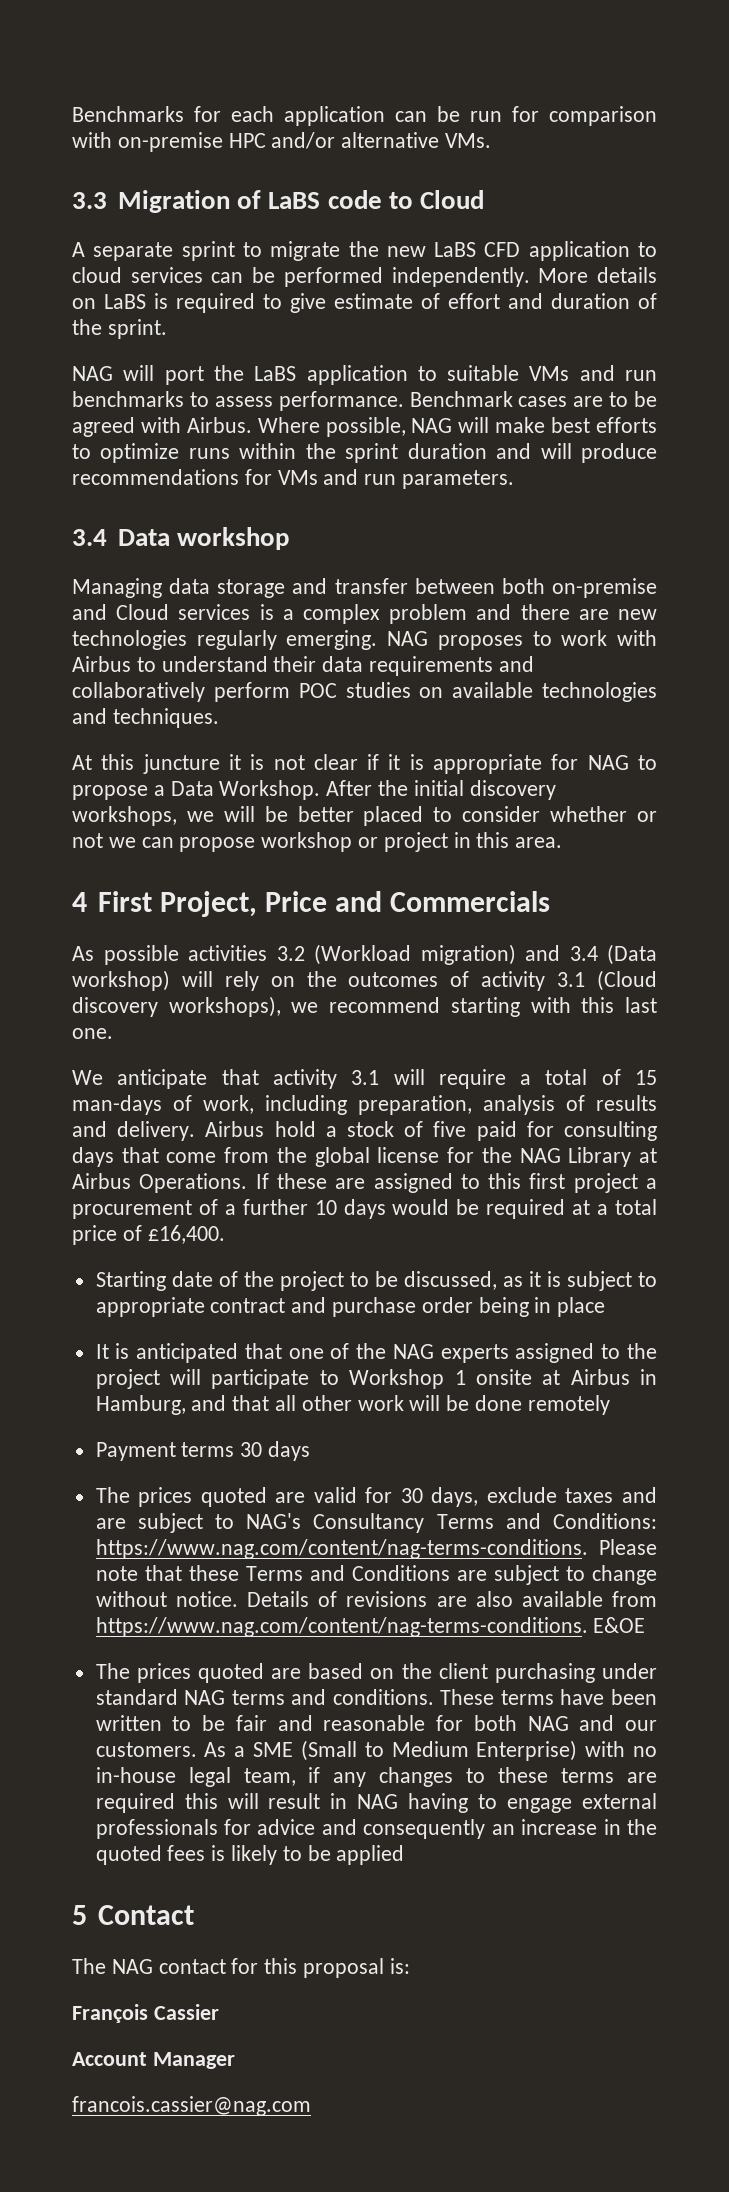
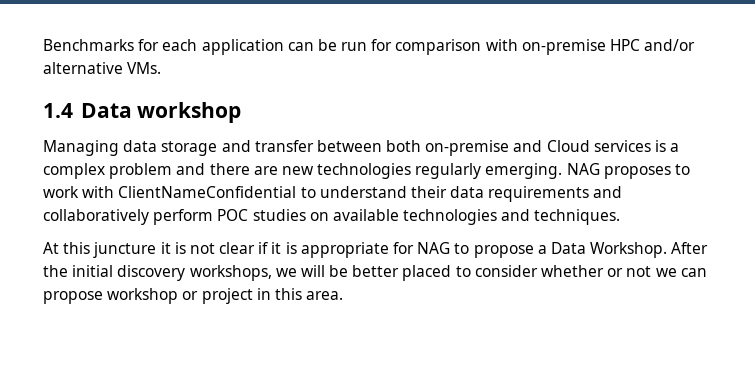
[72,190,485,213] [72,241,657,261] [72,267,657,287] [72,293,657,313] [72,319,167,339] [72,365,657,385] [72,391,657,411] [72,417,658,437] [72,443,658,463] [72,469,515,489] [72,529,107,546] 3.3 Migration of LaBS code to Cloud // A separate sprint to migrate the new LaBS CFD application to cloud services can be performed independently. More details on LaBS is required to give estimate of effort and duration of the sprint. // NAG will port the LaBS application to suitable VMs and run benchmarks to assess performance. Benchmark cases are to be agreed with Airbus. Where possible, NAG will make best efforts to optimize runs within the sprint duration and will produce recommendations for VMs and run parameters. // 3.4 -> [43,103,73,118] 1.4
[72,656,131,672] Airbus -> [118,186,297,198] ClientNameConfidential
[72,891,551,917] [72,944,657,965] [72,970,658,991] [72,996,657,1017] [72,1028,113,1039] [72,1069,657,1089] [72,1095,657,1115] [72,1121,657,1141] [72,1147,658,1167] [72,1173,657,1193] [72,1199,657,1219] [72,1225,225,1245] [95,1271,658,1291] [95,1297,606,1317] [95,1343,657,1363] [95,1369,657,1389] [95,1395,610,1415] [95,1441,311,1461] [95,1487,658,1507] [95,1513,657,1533] [95,1539,657,1559] [95,1565,657,1585] [95,1591,657,1607] [95,1617,646,1637] [95,1663,657,1683] [95,1689,657,1705] [95,1715,658,1731] [95,1740,657,1761] [95,1767,658,1787] [95,1793,658,1813] [95,1819,657,1839] [95,1845,405,1865] [72,1905,194,1925] [72,1958,410,1978] [72,2004,219,2023] [72,2052,235,2069] [72,2096,311,2116] // 4 First Project, Price and Commercials // As possible activities 3.2 (Workload migration) and 3.4 (Data workshop) will rely on the outcomes of activity 3.1 (Cloud discovery workshops), we recommend starting with this last one. // We anticipate that activity 3.1 will require a total of 15 man-days of work, including preparation, analysis of results and delivery. Airbus hold a stock of five paid for consulting days that come from the global license for the NAG Library at Airbus Operations. If these are assigned to this first project a procurement of a further 10 days would be required at a total price of £16,400. // Starting date of the project to be discussed, as it is subject to appropriate contract and purchase order being in place // It is anticipated that one of the NAG experts assigned to the project will participate to Workshop 1 onsite at Airbus in Hamburg, and that all other work will be done remotely // Payment terms 30 days // The prices quoted are valid for 30 days, exclude taxes and are subject to NAG's Consultancy Terms and Conditions: https://www.nag.com/content/nag-terms-conditions. Please note that these Terms and Conditions are subject to change without notice. Details of revisions are also available from https://www.nag.com/content/nag-terms-conditions. E&OE // The prices quoted are based on the client purchasing under standard NAG terms and conditions. These terms have been written to be fair and reasonable for both NAG and our customers. As a SME (Small to Medium Enterprise) with no in-house legal team, if any changes to these terms are required this will result in NAG having to engage external professionals for advice and consequently an increase in the quoted fees is likely to be applied // 5 Contact // The NAG contact for this proposal is: // François Cassier // Account Manager // francois.cassier@nag.com -> (344, 295) none

